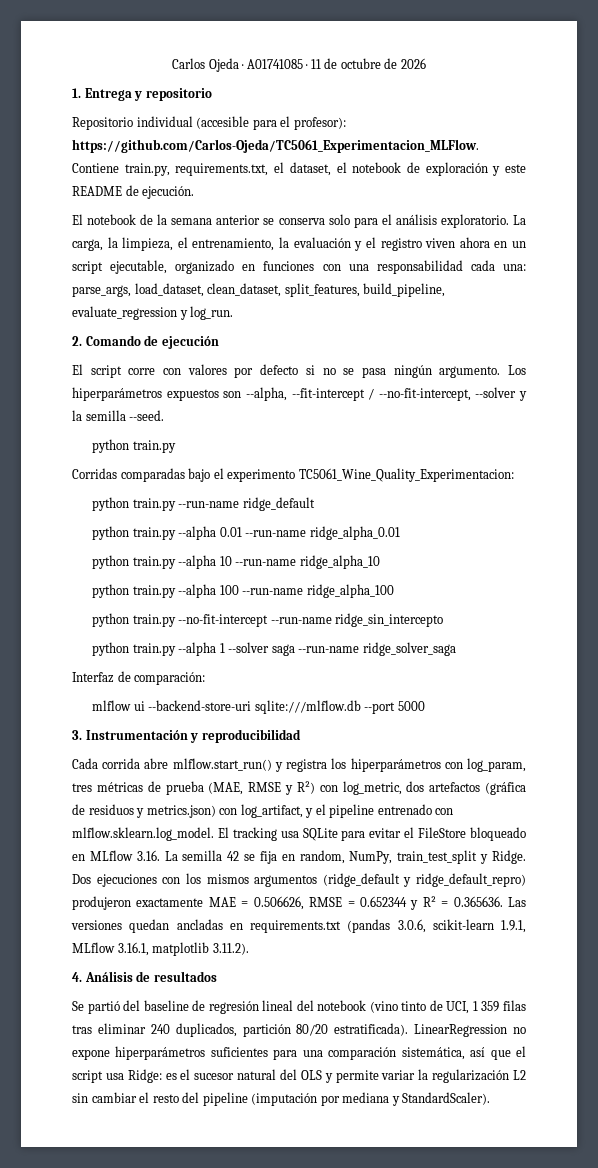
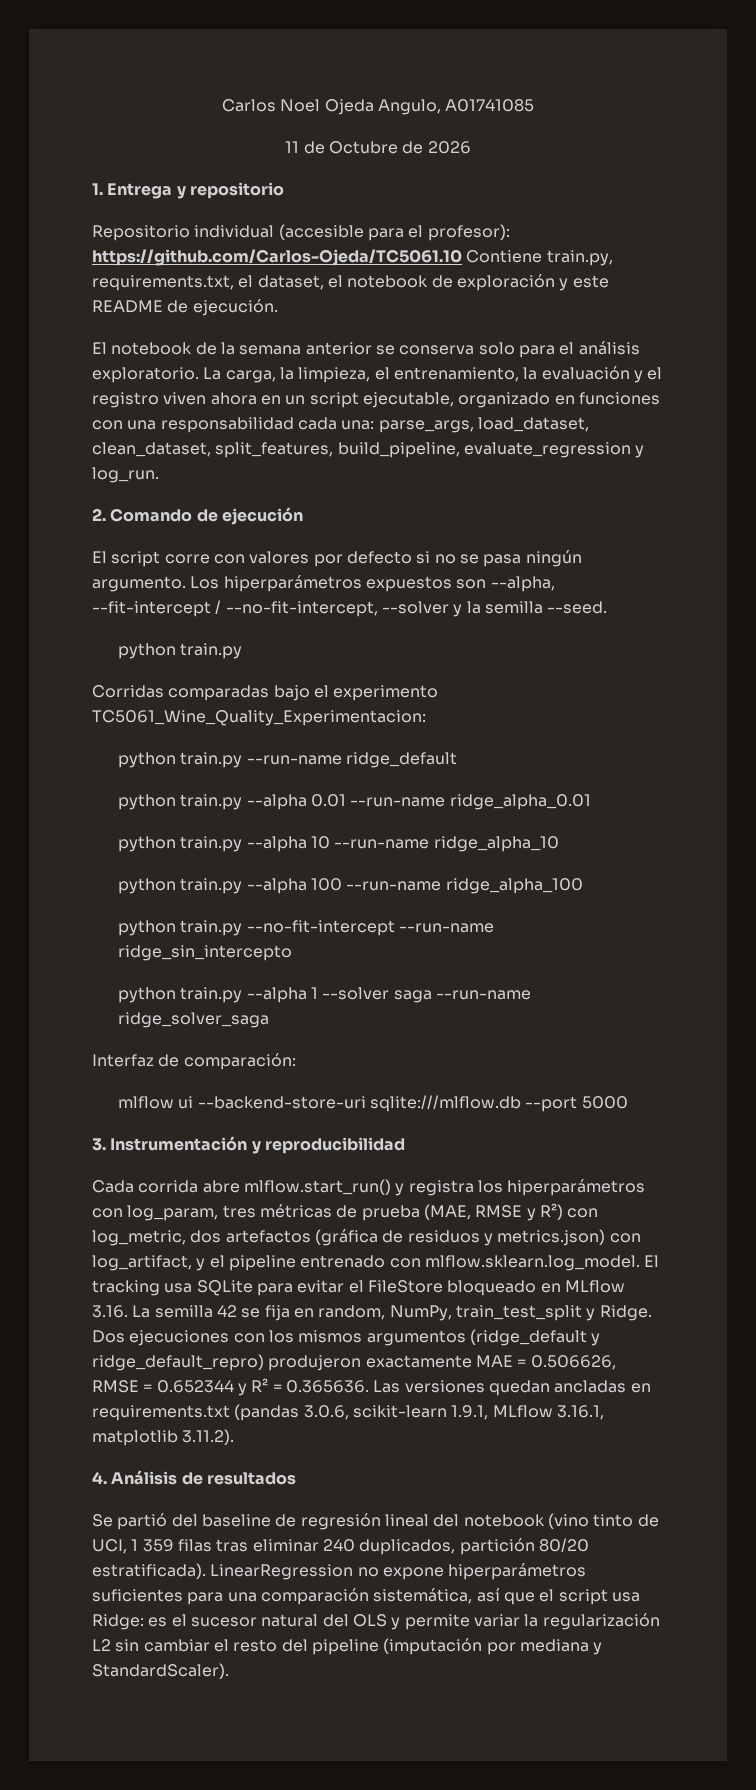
[208,58,245,72] Ojeda · -> [280,99,441,115] Noel Ojeda Angulo,
[306,64,309,69] · -> (535, 105) //
[340,58,381,69] octubre -> [329,141,398,154] Octubre
[72,139,479,153] https://github.com/Carlos-Ojeda/TC5061_Experimentacion_MLFlow. -> [92,249,462,266] https://github.com/Carlos-Ojeda/TC5061.10

